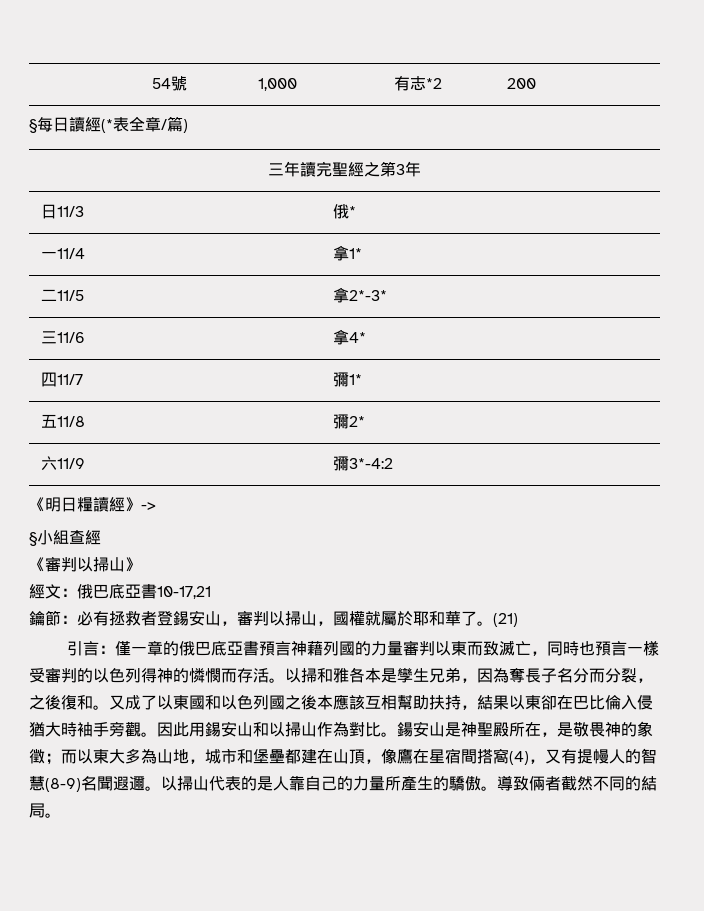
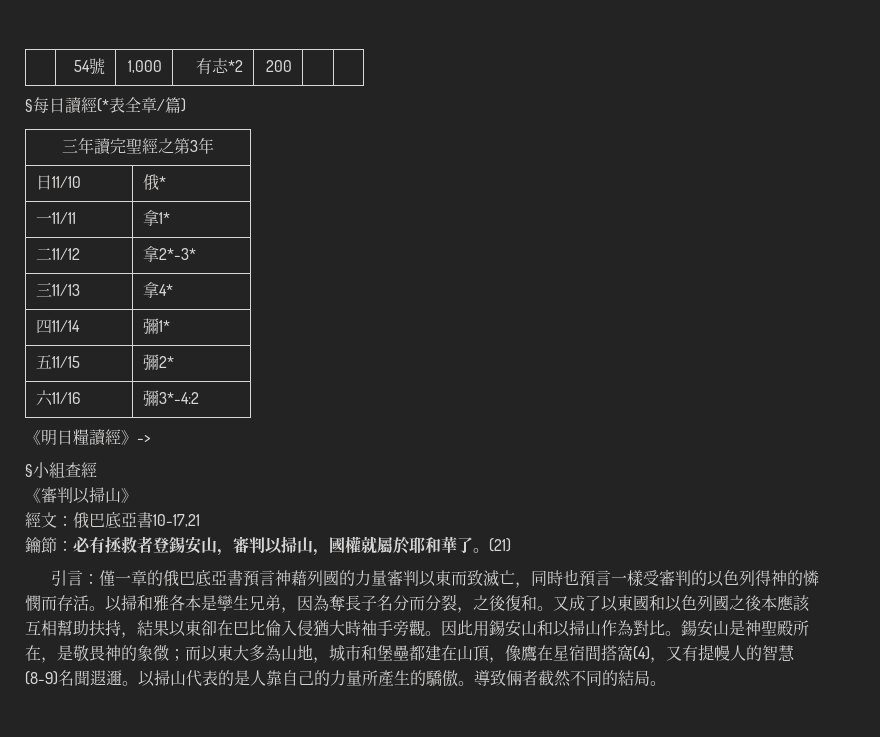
[57,206,85,217] 11/3 -> [52,176,82,188] 11/10
[57,248,86,259] 11/4 -> [52,212,77,224] 11/11
[57,290,85,301] 11/5 -> [52,248,81,260] 11/12
[57,332,86,343] 11/6 -> [52,284,81,296] 11/13
[57,374,84,385] 11/7 -> [52,320,81,332] 11/14
[57,416,86,427] 11/8 -> [52,356,81,368] 11/15
[57,458,86,469] 11/9 -> [52,392,81,404] 11/16

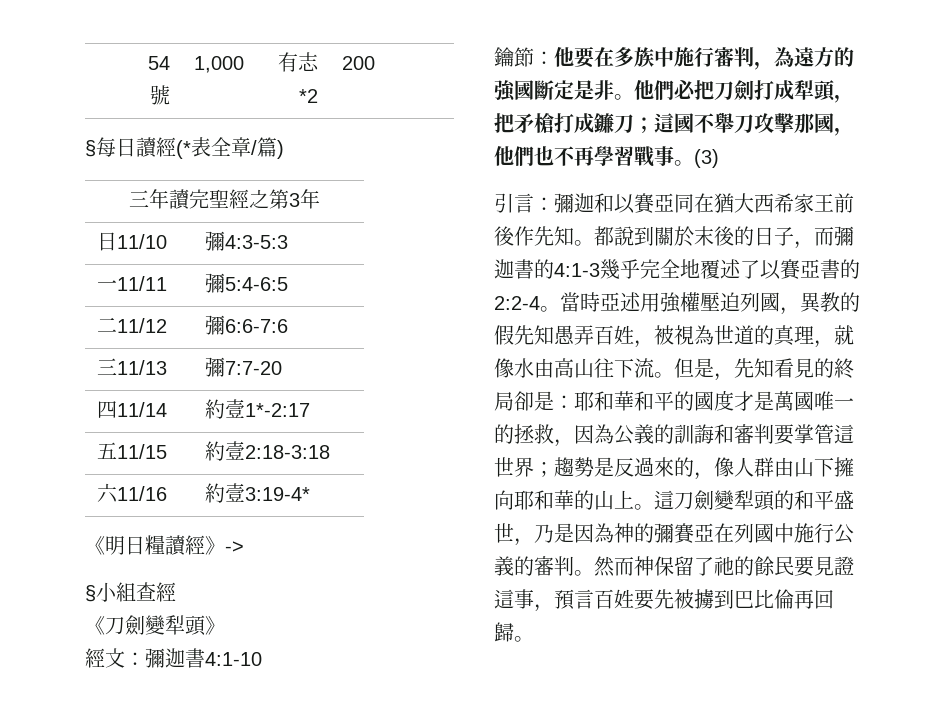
[143,174,167,191] 俄* -> [204,231,288,251] 彌4:3-5:3
[143,210,171,226] 拿1* -> [204,273,288,293] 彌5:4-6:5
[143,246,197,262] 拿2*-3* -> [204,315,288,335] 彌6:6-7:6
[143,282,174,298] 拿4* -> [204,357,282,377] 彌7:7-20
[143,318,171,334] 彌1* -> [204,399,310,419] 約壹1*-2:17
[143,354,175,370] 彌2* -> [204,441,330,461] 約壹2:18-3:18
[143,390,200,406] 彌3*-4:2 -> [204,483,310,503] 約壹3:19-4*
[41,486,121,504] 審判以掃山 -> [105,615,206,636] 刀劍變犁頭
[73,511,200,529] [25,536,511,556] [50,569,819,588] [25,594,810,613] [25,620,809,638] [25,644,795,663] [25,670,650,687] 俄巴底亞書10-17,21 // 鑰節：必有拯救者登錫安山，審判以掃山，國權就屬於耶和華了。(21) // 引言：僅一章的俄巴底亞書預言神藉列國的力量審判以東而致滅亡，同時也預言一樣受審判的以色列得神的憐憫而存活。以掃和雅各本是孿生兄弟，因為奪長子名分而分裂，之後復和。又成了以東國和以色列國之後本應該互相幫助扶持，結果以東卻在巴比倫入侵猶大時袖手旁觀。因此用錫安山和以掃山作為對比。鍚安山是神聖殿所在，是敬畏神的象徵；而以東大多為山地，城市和堡壘都建在山頂，像鷹在星宿間搭窩(4)，又有提幔人的智慧(8-9)名聞遐邇。以掃山代表的是人靠自己的力量所產生的驕傲。導致倆者截然不同的結局 -> [145,648,262,668] [494,47,854,70] [494,80,854,103] [494,112,854,136] [494,146,719,168] [494,193,854,214] [494,226,854,249] [494,259,860,280] [494,292,860,315] [494,325,854,348] [494,358,854,381] [494,390,854,411] [494,424,854,447] [494,457,854,480] [494,490,854,511] [494,523,854,546] [494,556,854,577] [494,589,834,612] [494,622,514,642] 彌迦書4:1-10 // 鑰節：他要在多族中施行審判，為遠方的強國斷定是非。他們必把刀劍打成犁頭，把矛槍打成鐮刀；這國不舉刀攻擊那國，他們也不再學習戰事。(3) // 引言：彌迦和以賽亞同在猶大西希家王前後作先知。都說到關於末後的日子，而彌迦書的4:1-3幾乎完全地覆述了以賽亞書的2:2-4。當時亞述用強權壓迫列國，異教的假先知愚弄百姓，被視為世道的真理，就像水由高山往下流。但是，先知看見的終局卻是：耶和華和平的國度才是萬國唯一的拯救，因為公義的訓誨和審判要掌管這世界；趨勢是反過來的，像人群由山下擁向耶和華的山上。這刀劍變犁頭的和平盛世，乃是因為神的彌賽亞在列國中施行公義的審判。然而神保留了祂的餘民要見證這事，預言百姓要先被擄到巴比倫再回歸

